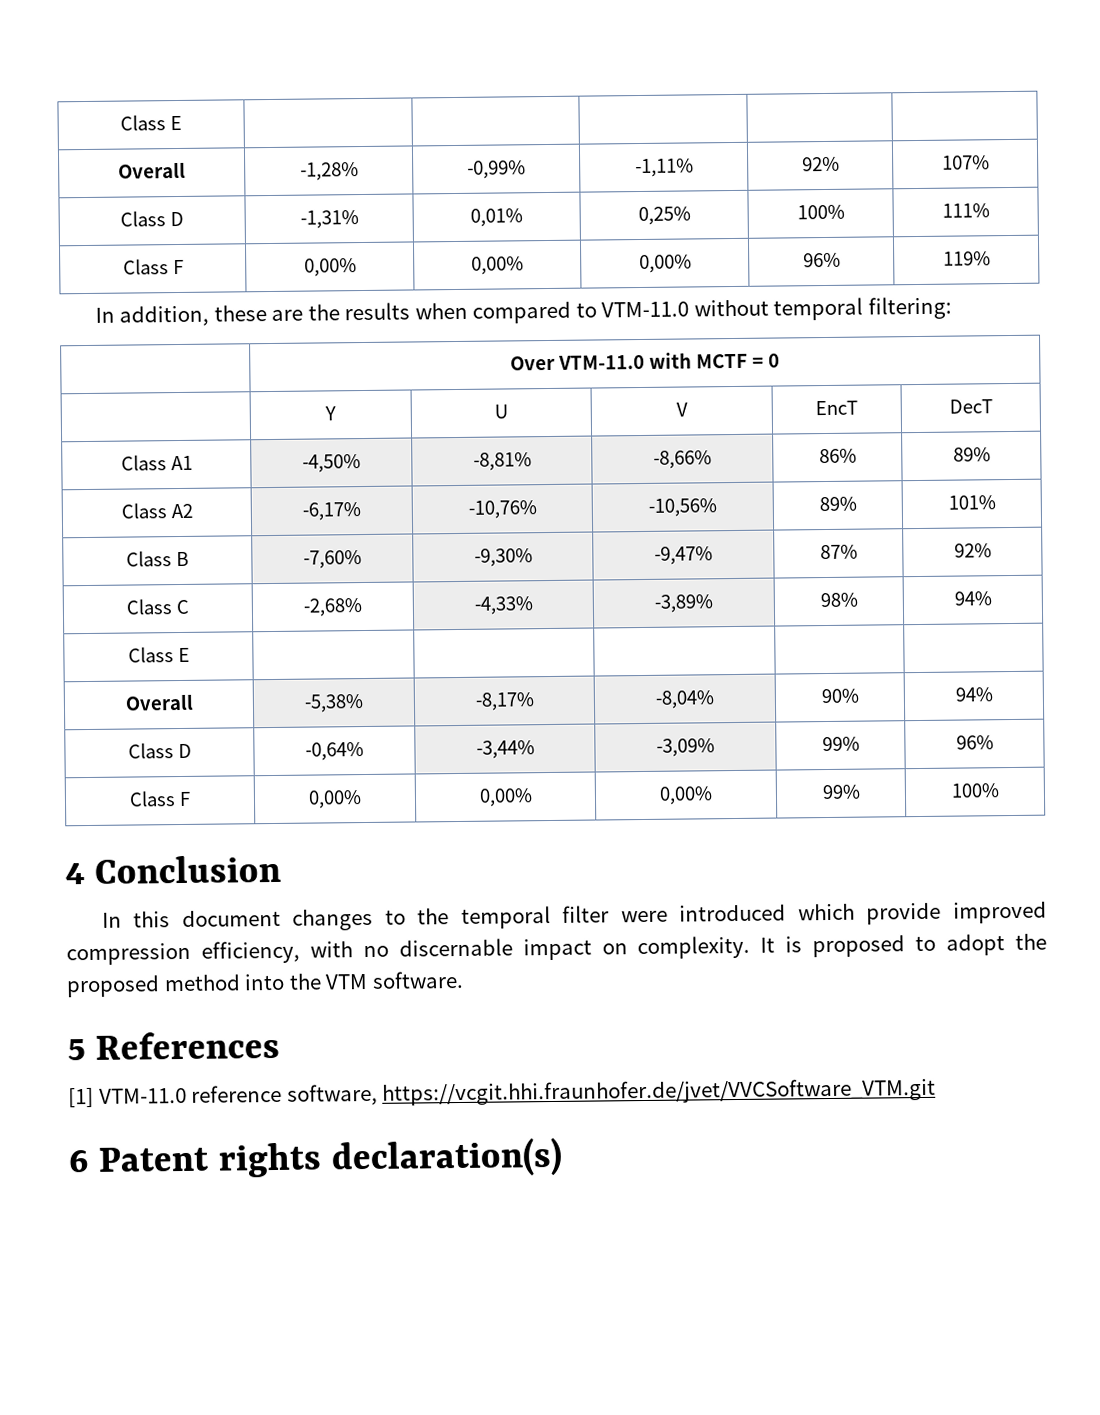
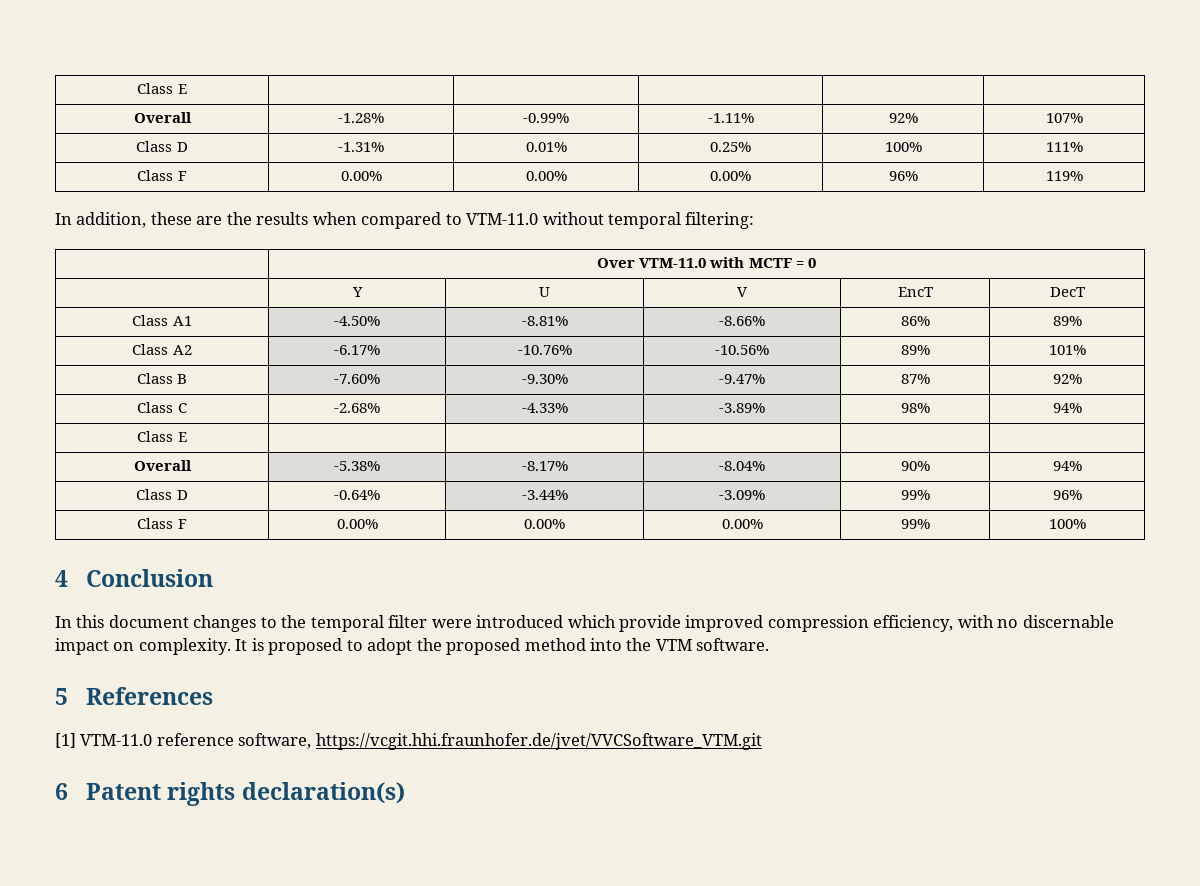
[120,115,182,131] [118,161,186,179] [299,162,359,181] [467,160,526,179] [634,158,694,178] Class E | | | | | // Overall | -1,28% | -0,99% | -1,11% -> [137,83,187,94] [133,112,192,123] [338,113,384,123] [523,113,569,123] [707,113,754,123] Class E | | | | | // Overall | -1.28% | -0.99% | -1.11%
[299,210,359,229] [470,208,523,227] [637,206,691,226] -1,31% | 0,01% | 0,25% -> [338,142,384,152] [525,142,567,152] [710,142,751,152] -1.31% | 0.01% | 0.25%
[303,258,357,277] [471,256,524,275] [638,254,692,274] 0,00% | 0,00% | 0,00% -> [340,171,382,181] [525,171,567,181] [710,171,751,181] 0.00% | 0.00% | 0.00%
[302,454,361,473] [472,452,532,471] [653,450,712,469] -4,50% | -8,81% | -8,66% -> [334,316,380,326] [521,316,568,326] [719,316,765,326] -4.50% | -8.81% | -8.66%
[302,502,361,521] [467,500,537,519] [648,498,717,517] -6,17% | -10,76% | -10,56% -> [334,345,380,355] [517,345,572,355] [715,345,769,355] -6.17% | -10.76% | -10.56%
[303,550,362,569] [473,548,533,567] [654,546,713,565] -7,60% | -9,30% | -9,47% -> [334,374,380,384] [521,374,568,384] [719,374,765,384] -7.60% | -9.30% | -9.47%
[303,598,362,617] [473,596,533,615] [654,594,713,613] -2,68% | -4,33% | -3,89% -> [334,403,380,413] [521,403,568,413] [719,403,765,413] -2.68% | -4.33% | -3.89%
[304,694,364,713] [474,692,535,711] [655,690,715,709] -5,38% | -8,17% | -8,04% -> [334,461,380,471] [521,461,568,471] [719,461,765,471] -5.38% | -8.17% | -8.04%
[305,742,364,761] [475,740,535,759] [656,738,715,757] -0,64% | -3,44% | -3,09% -> [334,490,380,500] [521,490,568,500] [719,490,765,500] -0.64% | -3.44% | -3.09%
[308,790,362,809] [478,788,533,807] [659,786,713,805] 0,00% | 0,00% | 0,00% -> [336,519,378,529] [524,519,565,529] [721,519,763,529] 0.00% | 0.00% | 0.00%

